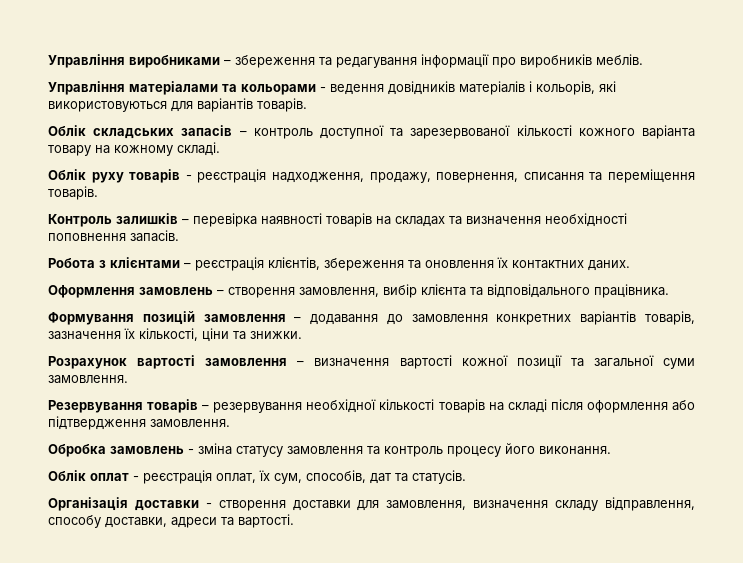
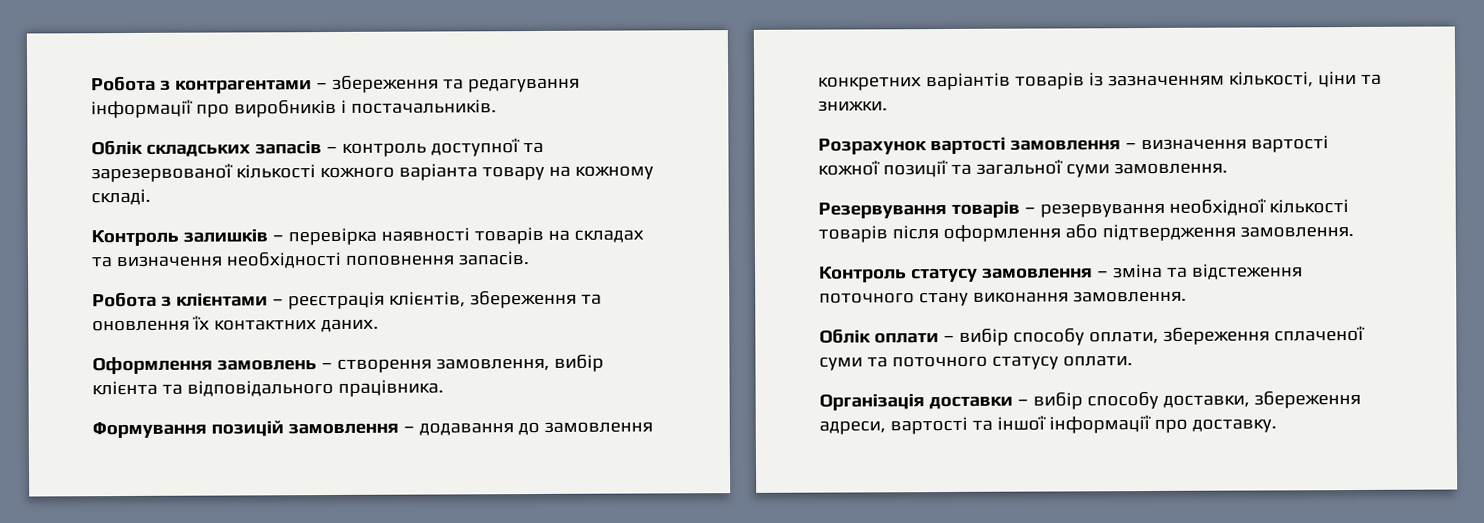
[48,54,220,68] Управління виробниками -> [91,75,312,94] Робота з контрагентами
[596,54,643,65] [48,81,616,95] [48,98,307,112] меблів. // Управління матеріалами та кольорами - ведення довідників матеріалів і кольорів, які використовуються для варіантів товарів. -> [340,99,497,114] і постачальників.
[48,169,696,183] [48,186,98,200] // Облік руху товарів - реєстрація надходження, продажу, повернення, списання та переміщення товарів. -> (151, 197) none
[645,311,695,325] [48,328,135,340] товарів, зазначення їх -> [1014,72,1225,90] товарів із зазначенням
[488,399,547,413] на складі -> (888, 234) none
[48,443,611,457] [48,470,466,484] [48,497,696,511] [48,514,294,528] Обробка замовлень - зміна статусу замовлення та контроль процесу його виконання. // Облік оплат - реєстрація оплат, їх сум, способів, дат та статусів. // Організація доставки - створення доставки для замовлення, визначення складу відправлення, способу доставки, адреси та вартості. -> [819,263,1303,283] [819,290,1187,307] [819,325,1365,346] [819,355,1133,371] [819,390,1361,411] [819,415,1277,435] Контроль статусу замовлення – зміна та відстеження поточного стану виконання замовлення. // Облік оплати – вибір способу оплати, збереження сплаченої суми та поточного статусу оплати. // Організація доставки – вибір способу доставки, збереження адреси, вартості та іншої інформації про доставку.

